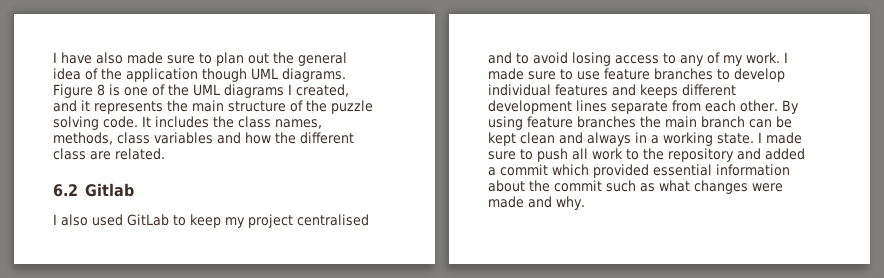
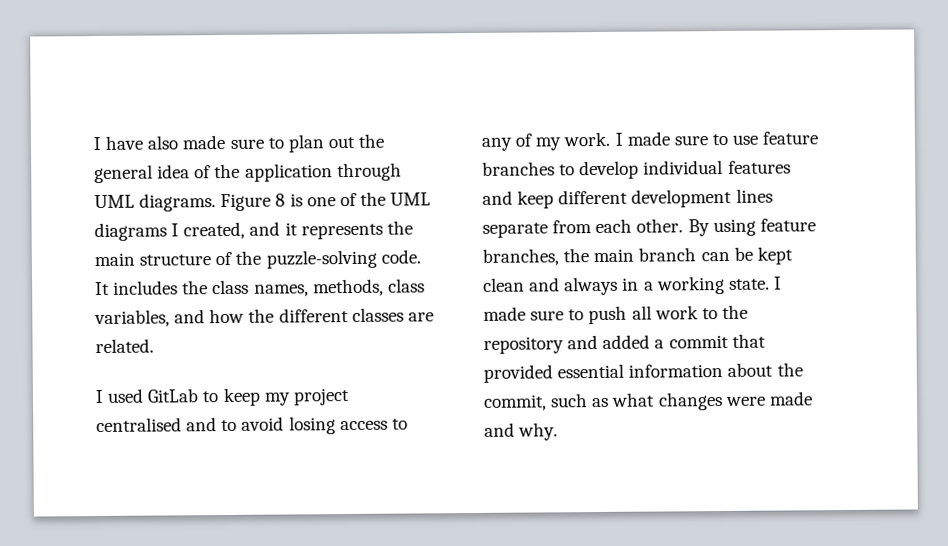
[202,68,247,82] though -> [336,162,402,182] through
[331,100,373,114] [53,116,99,130] puzzle solving -> [265,249,377,269] puzzle-solving
[154,132,213,144] variables -> [94,309,170,328] variables,
[53,148,86,160] class -> [351,307,404,322] classes
[53,183,134,197] [53,214,88,226] // 6.2 Gitlab // I also -> [95,389,104,404] // I
[640,84,678,98] keeps -> [517,190,555,209] keep
[577,116,636,128] branches -> [482,248,559,266] branches,
[552,164,589,176] which -> [731,333,766,348] that
[554,180,602,192] commit -> [483,394,547,411] commit,

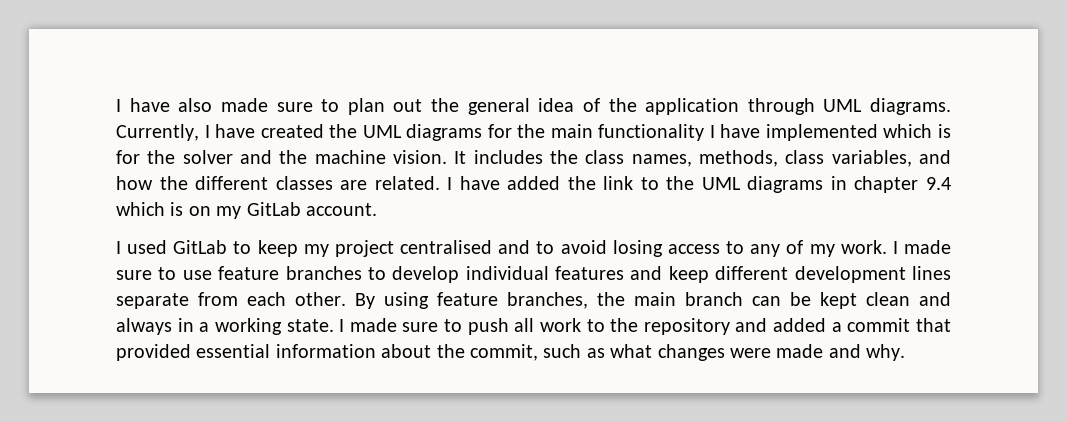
[220,191,432,212] [94,220,413,242] [94,249,421,269] Figure 8 is one of the UML diagrams I created, and it represents the main structure of the puzzle-solving code. -> [116,124,951,141] [116,150,447,164] Currently, I have created the UML diagrams for the main functionality I have implemented which is for the solver and the machine vision.
(154, 346) none -> [447,176,951,193] [116,202,377,219] I have added the link to the UML diagrams in chapter 9.4 which is on my GitLab account.

